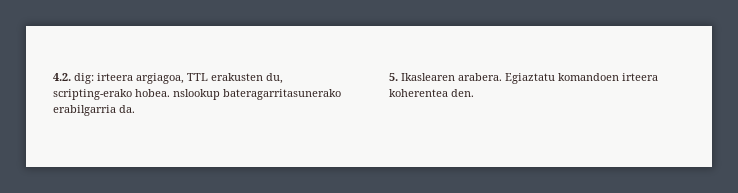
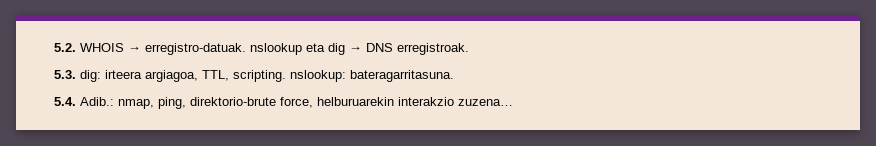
[53,73,283,84] [53,89,341,100] [53,105,135,116] [389,73,658,84] [389,89,474,97] 4.2. dig: irteera argiagoa, TTL erakusten du, scripting-erako hobea. nslookup bateragarritasunerako erabilgarria da. // 5. Ikaslearen arabera. Egiaztatu komandoen irteera koherentea den. -> [54,43,469,55] [54,70,454,82] [54,97,513,109] 5.2. WHOIS → erregistro-datuak. nslookup eta dig → DNS erregistroak. // 5.3. dig: irteera argiagoa, TTL, scripting. nslookup: bateragarritasuna. // 5.4. Adib.: nmap, ping, direktorio-brute force, helburuarekin interakzio zuzena…

